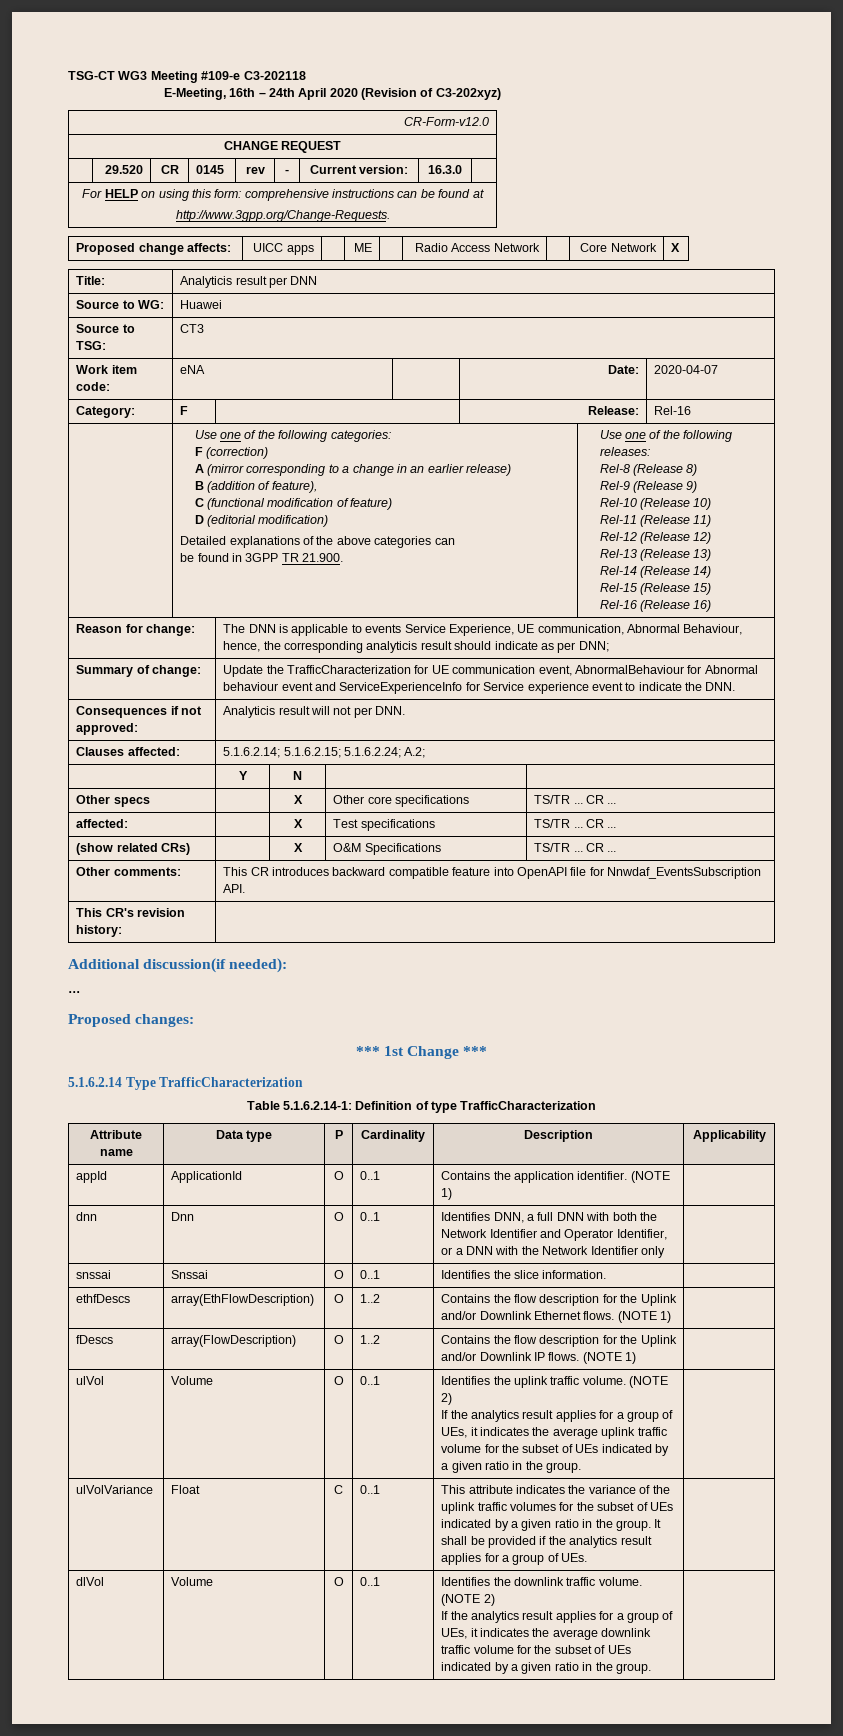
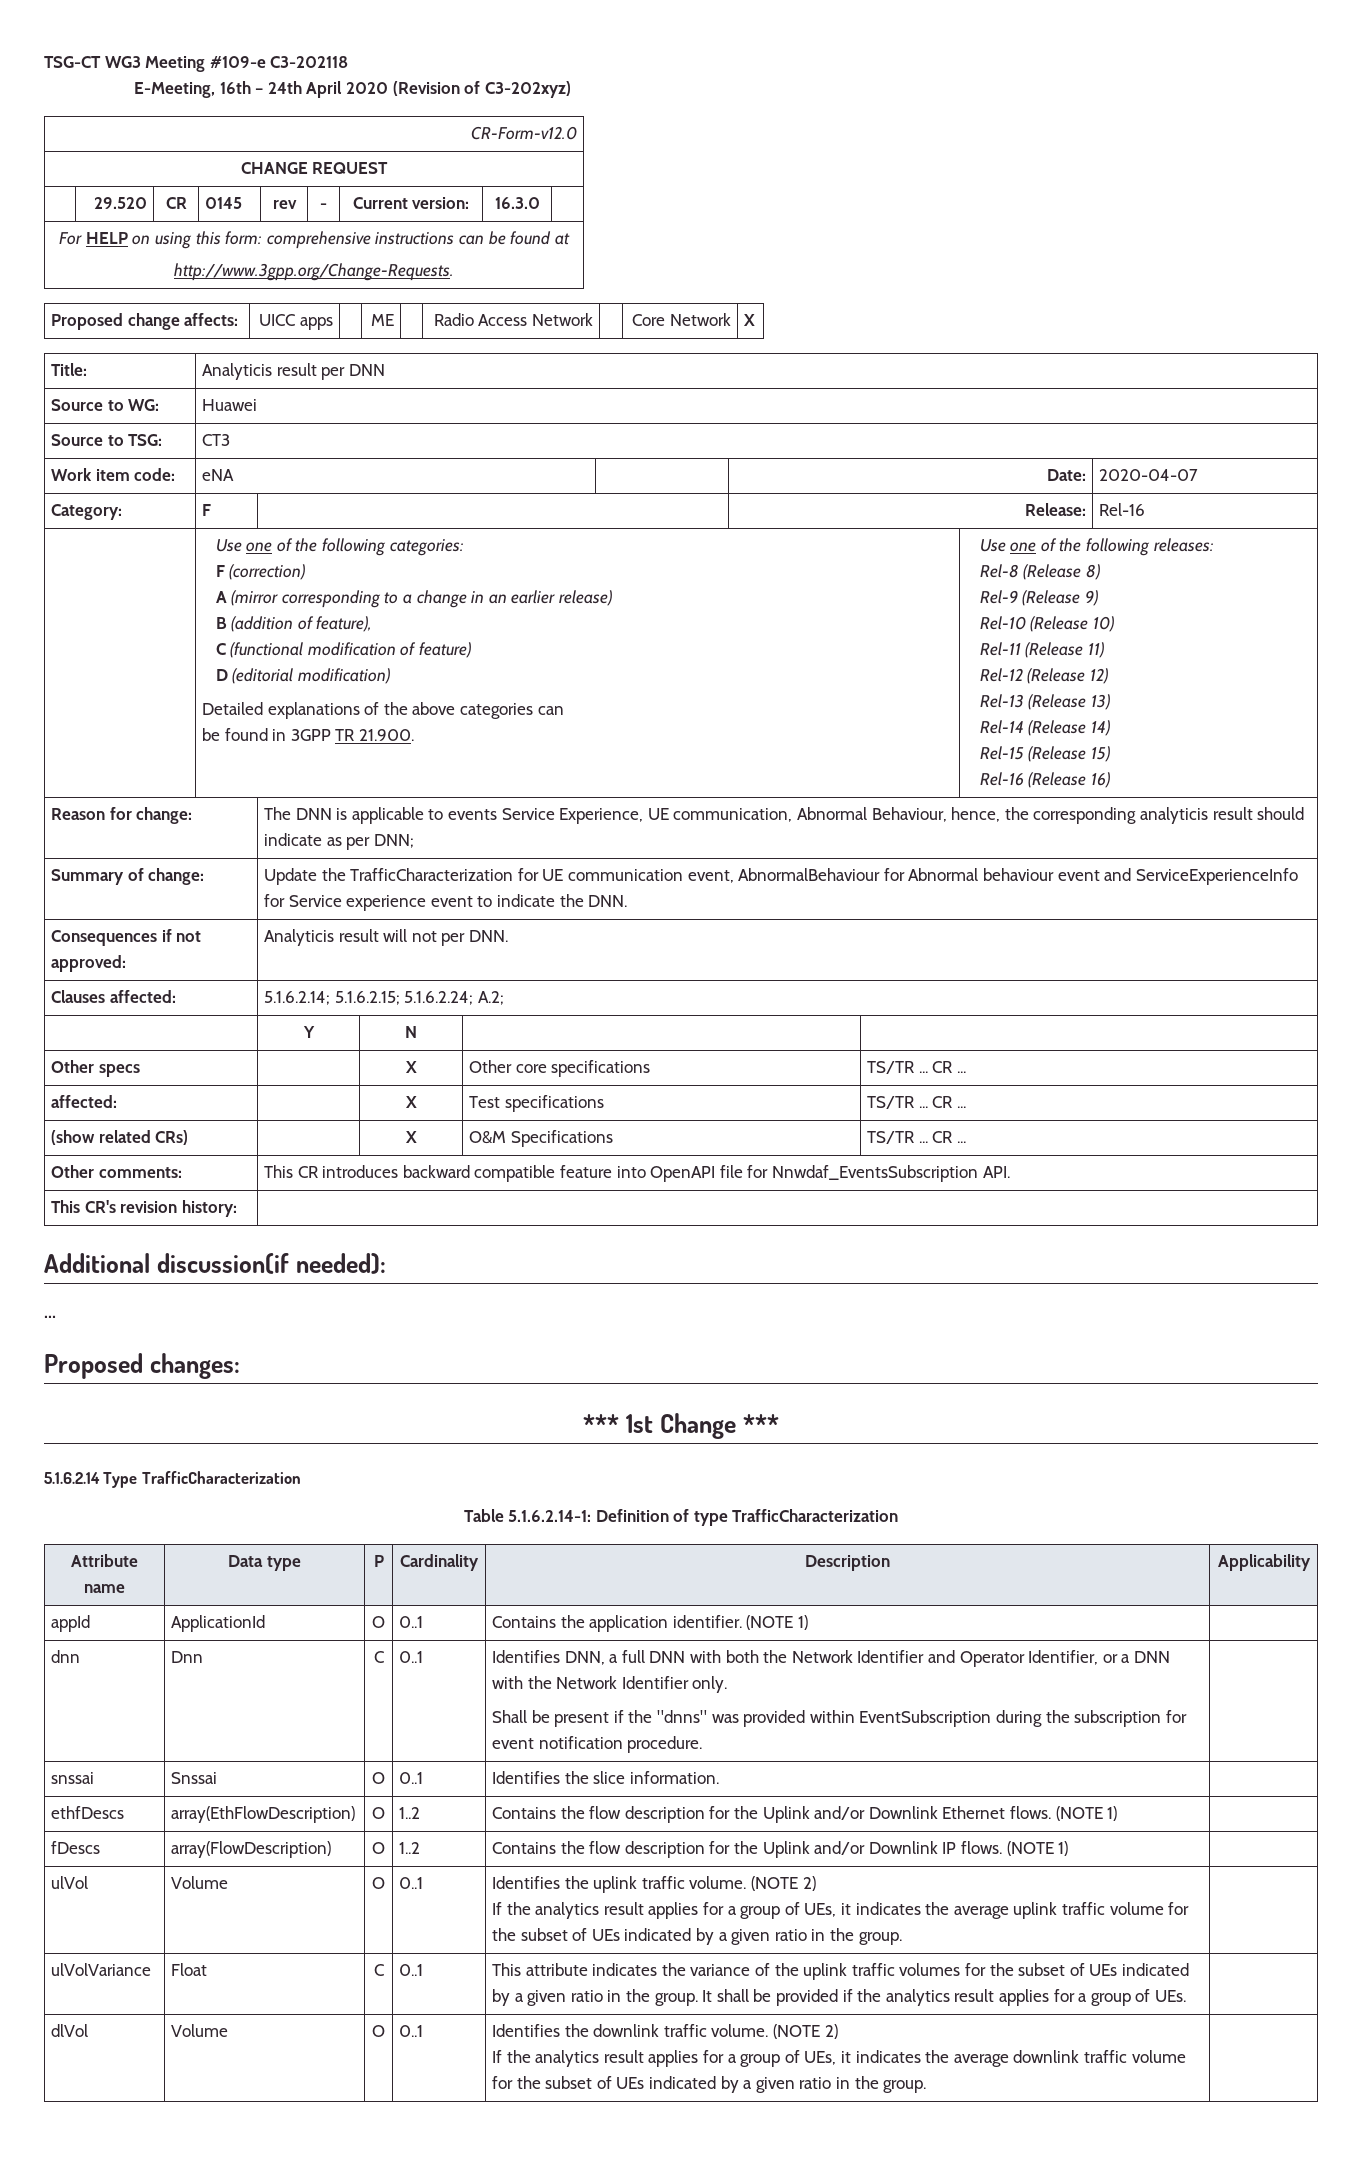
[333,1212,344,1221] O -> [373,1651,384,1663] C
[640,1246,665,1258] only -> [692,1676,728,1693] [492,1710,1187,1727] [492,1736,703,1753] only. // Shall be present if the "dnns" was provided within EventSubscription during the subscription for event notification procedure.

